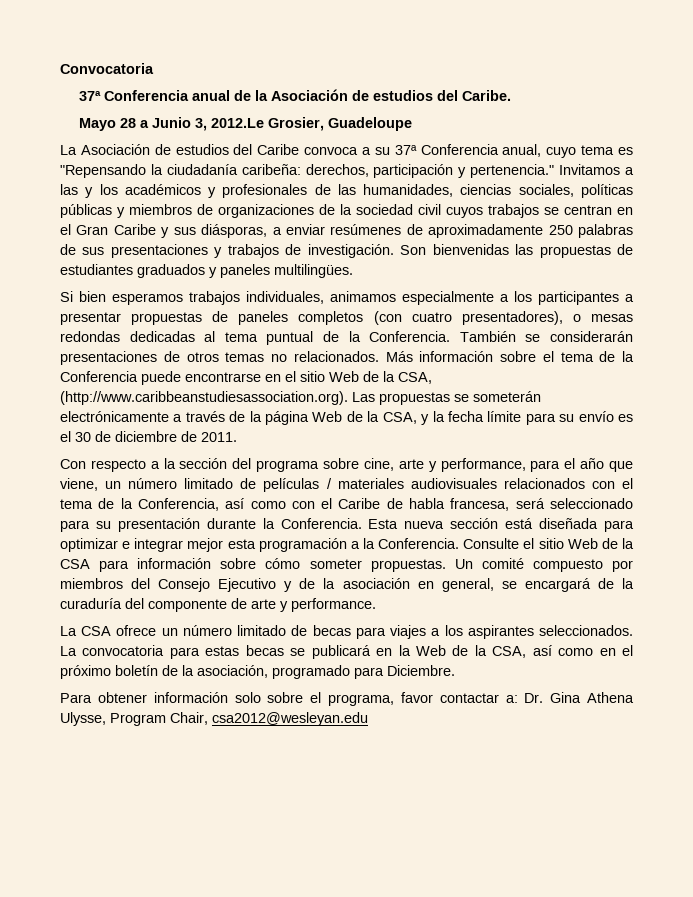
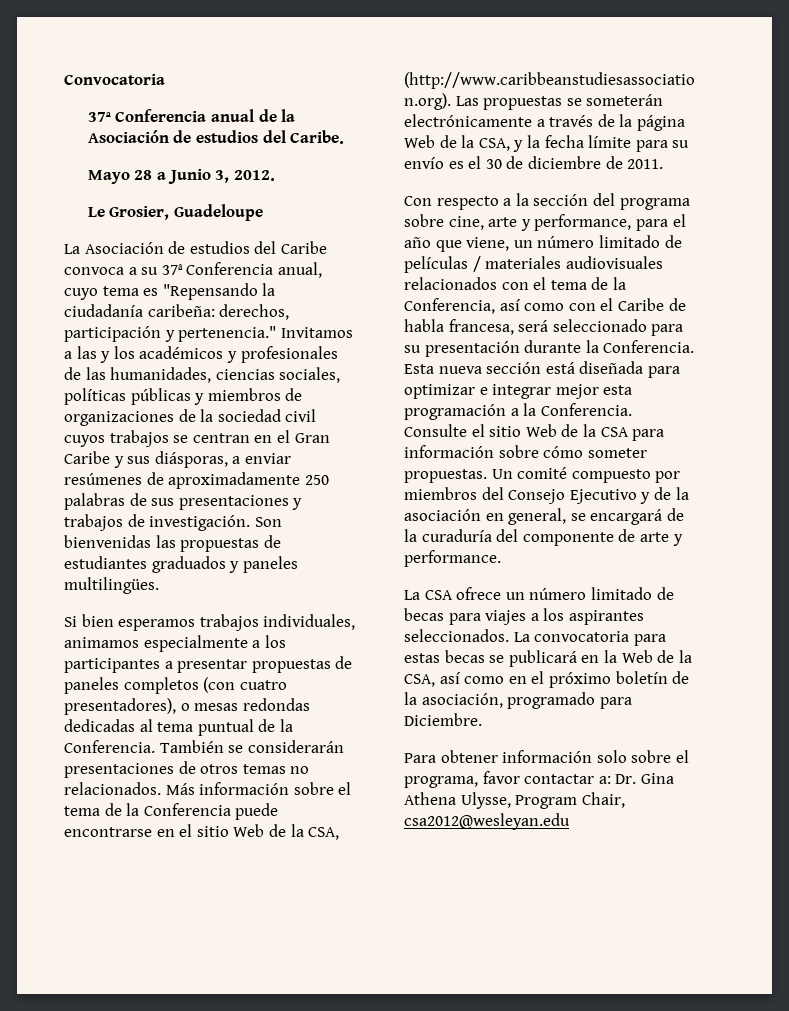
[210,118,264,128] 2012.Le -> [233,170,275,181] [87,207,105,217] 2012. // Le

